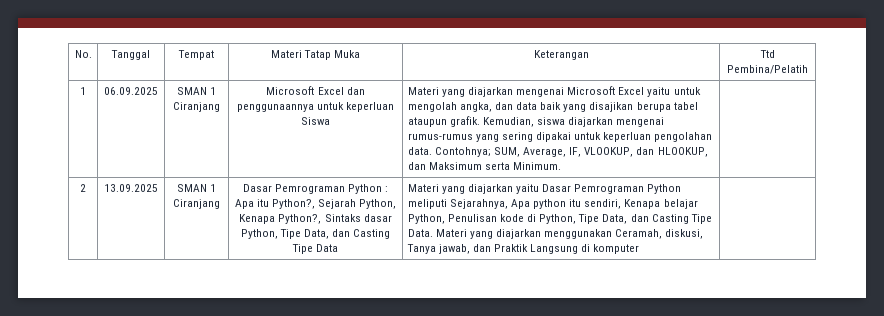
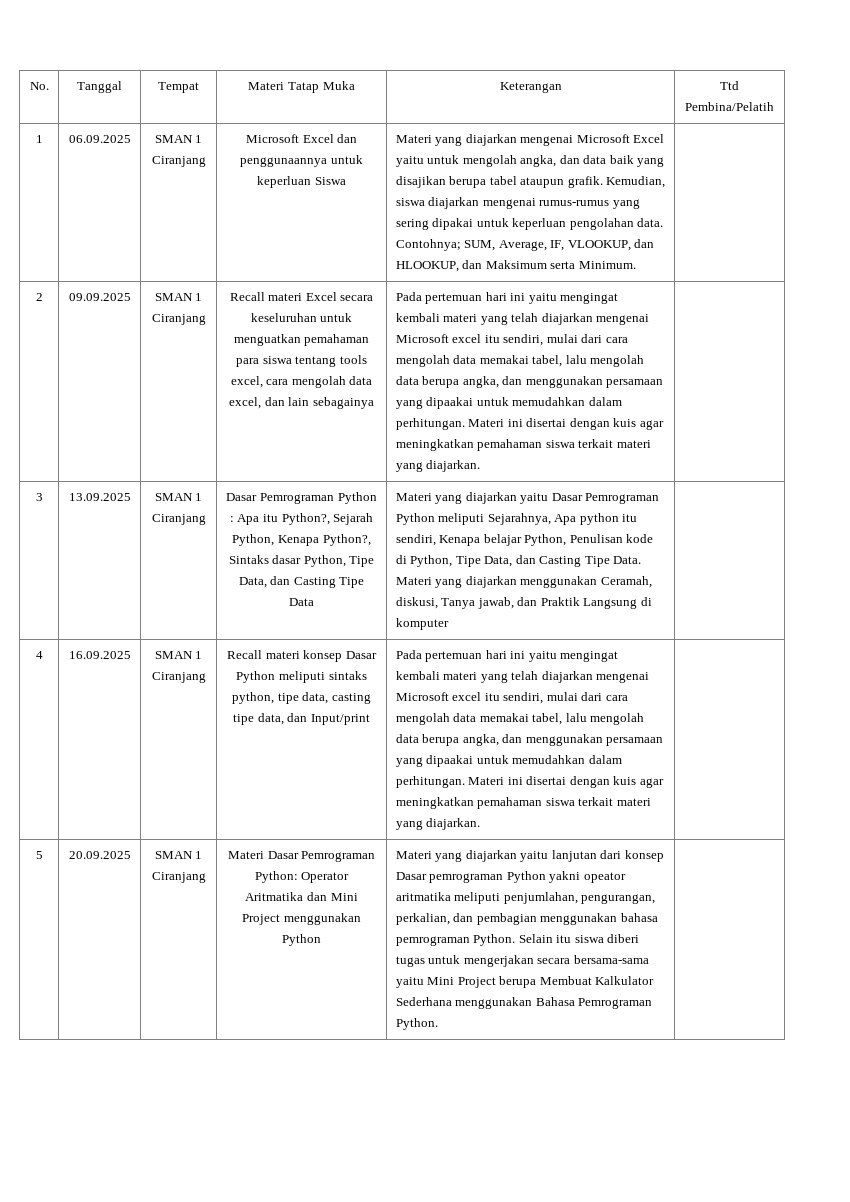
(86, 188) none -> [68,293,131,301] [154,293,203,301] [151,314,206,325] [229,292,374,301] [250,313,353,322] [233,334,370,346] [236,355,367,367] [230,376,373,388] [229,397,374,409] [395,292,619,304] [395,313,650,325] [395,334,628,346] [395,355,645,367] [395,376,664,388] [395,397,622,409] [395,418,664,430] [395,439,651,451] [395,460,481,472] [35,493,43,501] | 09.09.2025 | SMAN 1 Ciranjang | Recall materi Excel secara keseluruhan untuk menguatkan pemahaman para siswa tentang tools excel, cara mengolah data excel, dan lain sebagainya | Pada pertemuan hari ini yaitu mengingat kembali materi yang telah diajarkan mengenai Microsoft excel itu sendiri, mulai dari cara mengolah data memakai tabel, lalu mengolah data berupa angka, dan menggunakan persamaan yang dipaakai untuk memudahkan dalam perhitungan. Materi ini disertai dengan kuis agar meningkatkan pemahaman siswa terkait materi yang diajarkan. | // 3
(640, 249) none -> [35,651,43,659] [68,651,131,659] [154,651,203,659] [151,672,206,683] [227,650,377,662] [236,671,367,683] [232,692,371,704] [233,713,370,725] [395,650,619,662] [395,671,650,683] [395,692,628,704] [395,713,645,725] [395,734,664,746] [395,755,622,767] [395,776,664,788] [395,797,651,809] [395,818,481,830] [35,851,43,859] [68,851,131,859] [154,851,203,859] [151,872,206,883] [227,851,376,862] [254,871,350,883] [245,892,358,901] [242,913,361,925] [282,934,321,946] [395,850,664,862] [395,871,626,883] [395,892,656,904] [395,913,658,925] [395,934,640,946] [395,955,649,967] [395,976,655,988] [395,997,653,1009] [395,1018,438,1030] // 4 | 16.09.2025 | SMAN 1 Ciranjang | Recall materi konsep Dasar Python meliputi sintaks python, tipe data, casting tipe data, dan Input/print | Pada pertemuan hari ini yaitu mengingat kembali materi yang telah diajarkan mengenai Microsoft excel itu sendiri, mulai dari cara mengolah data memakai tabel, lalu mengolah data berupa angka, dan menggunakan persamaan yang dipaakai untuk memudahkan dalam perhitungan. Materi ini disertai dengan kuis agar meningkatkan pemahaman siswa terkait materi yang diajarkan. | // 5 | 20.09.2025 | SMAN 1 Ciranjang | Materi Dasar Pemrograman Python: Operator Aritmatika dan Mini Project menggunakan Python | Materi yang diajarkan yaitu lanjutan dari konsep Dasar pemrograman Python yakni opeator aritmatika meliputi penjumlahan, pengurangan, perkalian, dan pembagian menggunakan bahasa pemrograman Python. Selain itu siswa diberi tugas untuk mengerjakan secara bersama-sama yaitu Mini Project berupa Membuat Kalkulator Sederhana menggunakan Bahasa Pemrograman Python. |

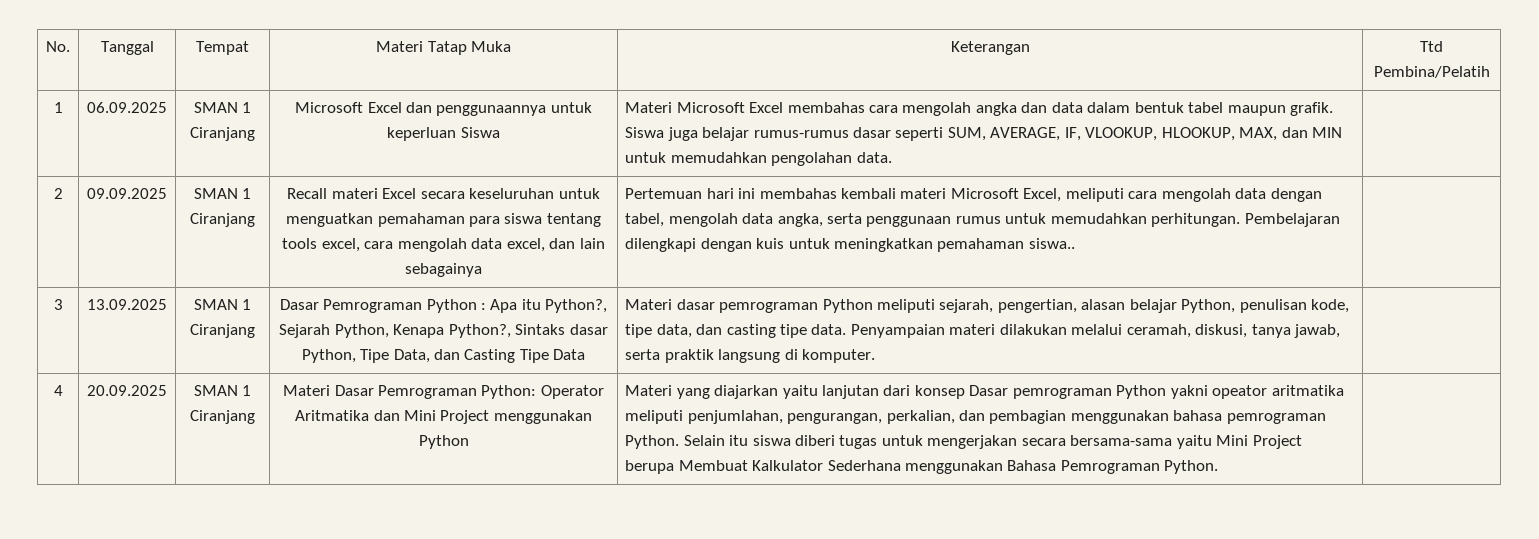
[435,134,665,146] [395,155,665,167] [395,176,666,188] [395,197,640,209] [395,218,664,230] [395,239,655,251] [395,260,636,272] yang diajarkan mengenai Microsoft Excel yaitu untuk mengolah angka, dan data baik yang disajikan berupa tabel ataupun grafik. Kemudian, siswa diajarkan mengenai rumus-rumus yang sering dipakai untuk keperluan pengolahan data. Contohnya; SUM, Average, IF, VLOOKUP, dan HLOOKUP, dan Maksimum serta Minimum. -> [676,102,1334,116] [625,127,1343,141] [625,152,892,166] Microsoft Excel membahas cara mengolah angka dan data dalam bentuk tabel maupun grafik. Siswa juga belajar rumus-rumus dasar seperti SUM, AVERAGE, IF, VLOOKUP, HLOOKUP, MAX, dan MIN untuk memudahkan pengolahan data.
[395,292,619,304] [395,313,650,325] [395,334,628,346] [395,355,645,367] [395,376,664,388] [395,397,622,409] [395,418,664,430] [395,439,651,451] [395,460,481,472] Pada pertemuan hari ini yaitu mengingat kembali materi yang telah diajarkan mengenai Microsoft excel itu sendiri, mulai dari cara mengolah data memakai tabel, lalu mengolah data berupa angka, dan menggunakan persamaan yang dipaakai untuk memudahkan dalam perhitungan. Materi ini disertai dengan kuis agar meningkatkan pemahaman siswa terkait materi yang diajarkan. -> [625,188,1322,202] [625,213,1340,227] [625,238,1075,252] Pertemuan hari ini membahas kembali materi Microsoft Excel, meliputi cara mengolah data dengan tabel, mengolah data angka, serta penggunaan rumus untuk memudahkan perhitungan. Pembelajaran dilengkapi dengan kuis untuk meningkatkan pemahaman siswa..
[435,492,660,504] [395,513,638,525] [395,534,654,546] [395,555,642,567] [395,576,652,588] [395,597,652,609] [395,618,449,630] [35,651,43,659] [68,651,131,659] [154,651,203,659] [151,672,206,683] [227,650,377,662] [236,671,367,683] [232,692,371,704] [233,713,370,725] [395,650,619,662] [395,671,650,683] [395,692,628,704] [395,713,645,725] [395,734,664,746] [395,755,622,767] [395,776,664,788] [395,797,651,809] [395,818,481,830] [35,851,43,859] yang diajarkan yaitu Dasar Pemrograman Python meliputi Sejarahnya, Apa python itu sendiri, Kenapa belajar Python, Penulisan kode di Python, Tipe Data, dan Casting Tipe Data. Materi yang diajarkan menggunakan Ceramah, diskusi, Tanya jawab, dan Praktik Langsung di komputer | // 4 | 16.09.2025 | SMAN 1 Ciranjang | Recall materi konsep Dasar Python meliputi sintaks python, tipe data, casting tipe data, dan Input/print | Pada pertemuan hari ini yaitu mengingat kembali materi yang telah diajarkan mengenai Microsoft excel itu sendiri, mulai dari cara mengolah data memakai tabel, lalu mengolah data berupa angka, dan menggunakan persamaan yang dipaakai untuk memudahkan dalam perhitungan. Materi ini disertai dengan kuis agar meningkatkan pemahaman siswa terkait materi yang diajarkan. | // 5 -> [676,299,1350,313] [625,324,1341,338] [625,349,875,363] [53,385,63,396] dasar pemrograman Python meliputi sejarah, pengertian, alasan belajar Python, penulisan kode, tipe data, dan casting tipe data. Penyampaian materi dilakukan melalui ceramah, diskusi, tanya jawab, serta praktik langsung di komputer. | // 4

